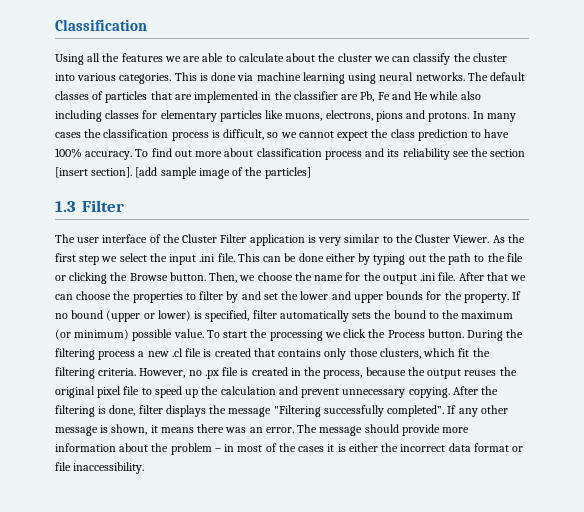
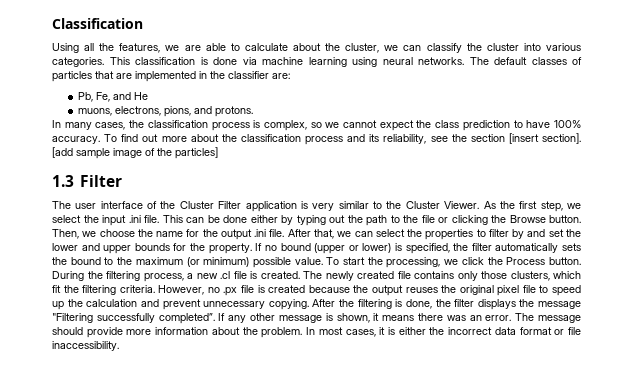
[121,53,163,62] features -> [119,43,161,53] features,
[337,53,372,62] cluster -> [345,43,380,53] cluster,
(197, 76) none -> [135,57,195,65] classification
[341,91,390,102] are Pb, Fe -> [272,73,290,79] [77,92,110,102] are: // Pb, Fe,
[429,91,481,100] [55,110,284,122] while also including classes for elementary particles like -> (148, 96) //
[375,111,403,122] pions -> [163,106,191,117] pions,
(470, 117) none -> (253, 111) //
[55,132,81,138] cases -> [95,122,126,130] cases,
[223,129,265,140] difficult, -> [263,120,307,131] complex,
(254, 152) none -> [221,134,237,142] the
[402,148,450,160] reliability -> [383,134,427,144] reliability,
[79,255,100,265] step -> [540,201,563,212] step,
[486,272,527,281] [55,291,112,300] that we can choose -> [314,229,405,239] that, we can select
(250, 316) none -> [453,243,469,251] the
[269,330,323,341] processing -> [386,257,441,268] processing,
[98,351,136,360] process -> [143,273,184,282] process,
[214,348,275,357] created that -> [260,271,411,281] created. The newly created file
[290,367,363,379] in the process, -> (306, 289) none
(136, 410) none -> [435,299,451,307] the
[170,443,325,455] problem – in most of the cases -> [261,327,376,338] problem. In most cases,

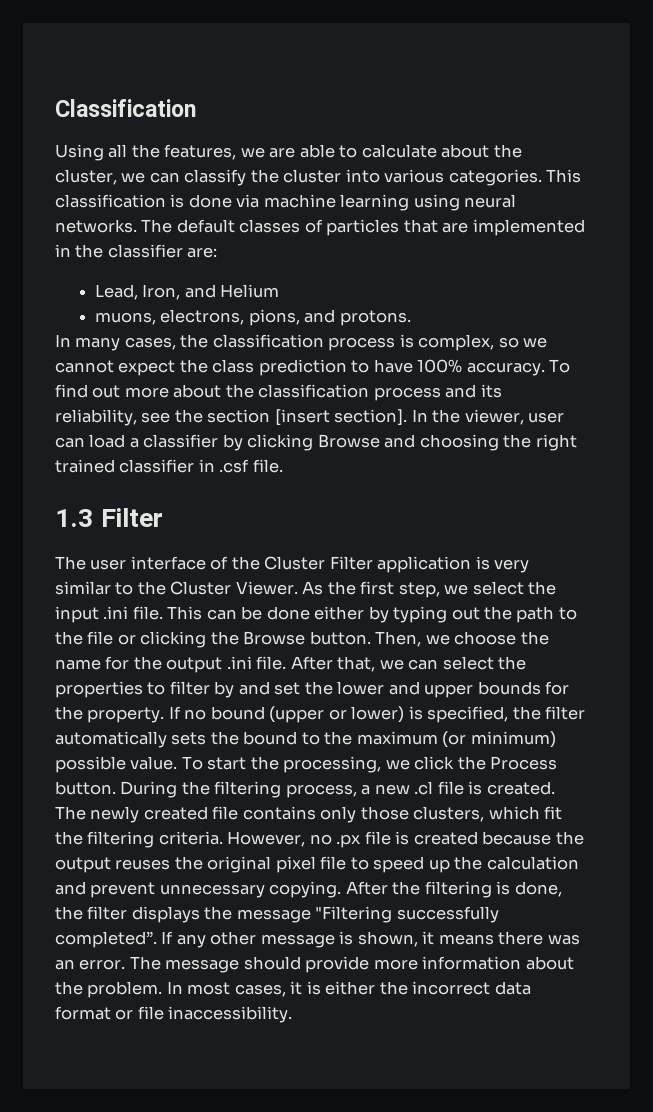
[77,92,148,102] Pb, Fe, and He -> [94,284,280,300] Lead, Iron, and Helium
[52,147,218,159] [add sample image of the particles] -> [411,409,565,425] [55,434,577,451] [55,459,283,473] In the viewer, user can load a classifier by clicking Browse and choosing the right trained classifier in .csf file.

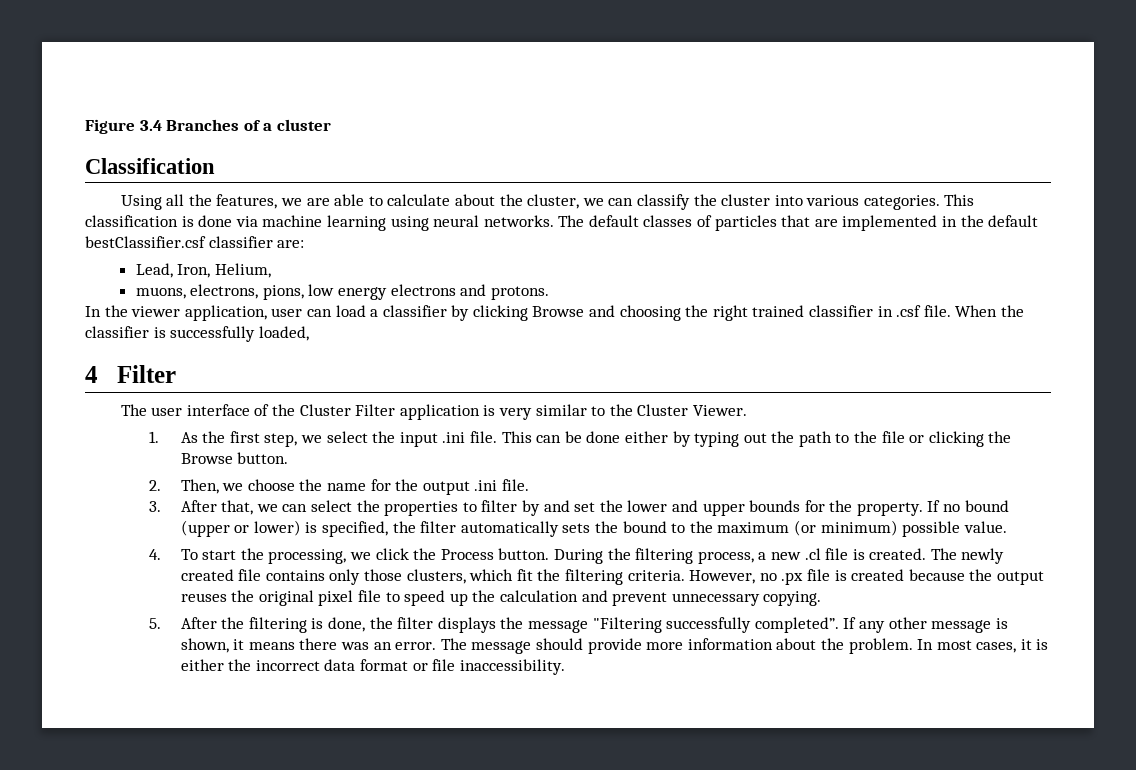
(55, 108) none -> [85,119,331,134] Figure 3.4 Branches of a cluster //
(104, 251) none -> [988,215,1039,227] [85,236,206,248] default bestClassifier.csf
[184,284,280,298] and Helium -> [214,263,271,278] Helium,
(300, 317) none -> [308,284,456,300] low energy electrons
[75,334,548,351] [55,359,571,376] [55,384,502,401] [55,409,524,426] many cases, the classification process is complex, so we cannot expect the class prediction to have 100% accuracy. To find out more about the classification process and its reliability, see the section [insert section]. In the viewer, -> [104,305,267,321] the viewer application,
[55,509,93,527] // 1.3 -> [955,305,1024,317] [85,326,309,342] [85,366,98,383] When the classifier is successfully loaded, // 4
(298, 588) none -> [148,431,159,443] // 1.
(371, 638) none -> [148,480,161,491] // 2.
(287, 663) none -> [148,501,161,512] // 3.
(178, 763) none -> [148,549,161,560] // 4.
(342, 889) none -> [148,618,161,629] // 5.

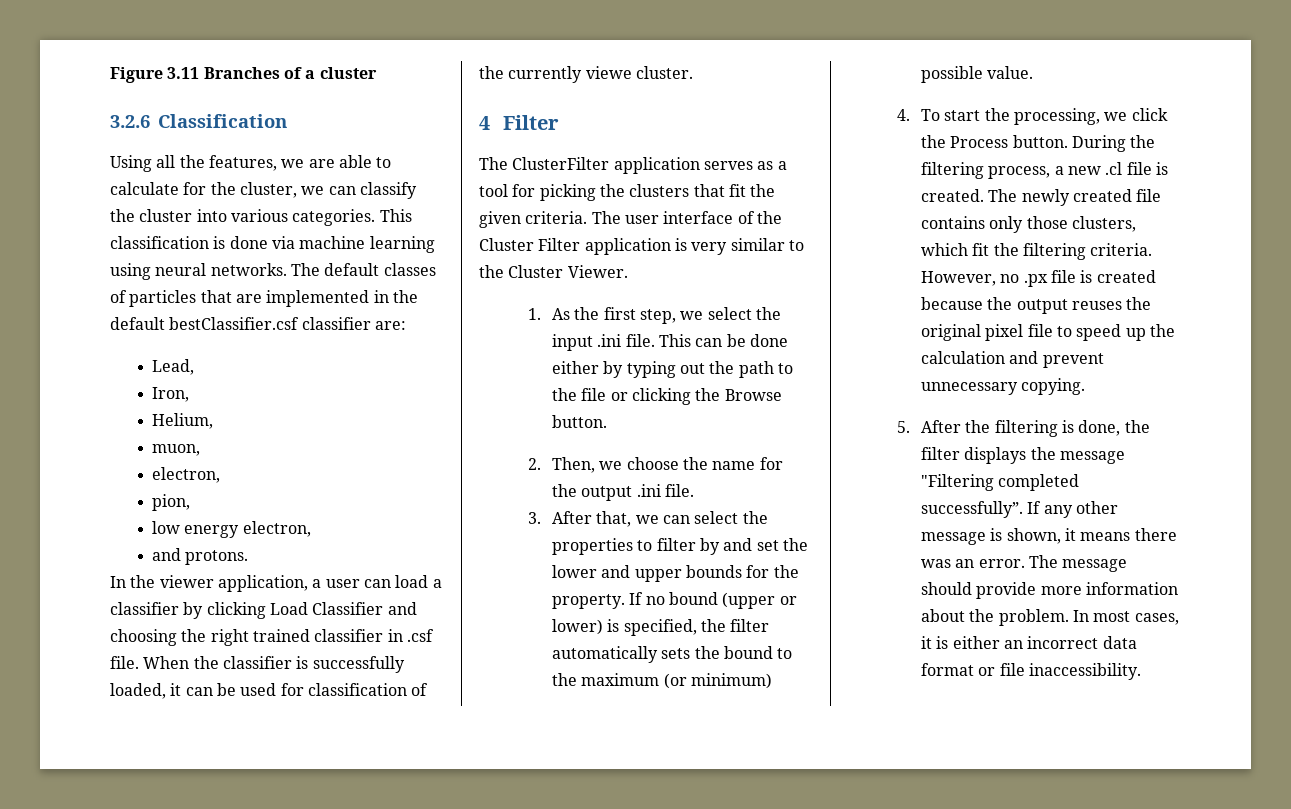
[139,120,162,131] 3.4 -> [167,67,200,79] 3.11
(331, 125) none -> [110,115,150,128] 3.2.6
[454,194,495,206] about -> [183,182,207,195] for
(173, 270) none -> (194, 367) //
(211, 271) none -> (189, 394) //
[135,284,304,300] muons, electrons, pions, -> [151,444,200,456] [151,467,220,483] [151,494,190,511] muon, // electron, // pion, //
[390,284,456,296] electrons -> [242,521,311,537] electron, //
(267, 313) none -> [312,579,322,588] a
[532,306,585,317] Browse -> [269,602,384,615] Load Classifier
[85,365,176,383] // 4 Filter // -> [170,683,429,696] [479,66,693,83] [479,115,560,130] [479,157,787,174] [479,184,776,201] [479,211,588,228] it can be used for classification of the currently viewe cluster. // 4 Filter // The ClusterFilter application serves as a tool for picking the clusters that fit the given criteria.
[666,617,839,633] successfully completed”. -> [998,474,1080,491] [921,501,1024,518] completed successfully”.
[228,659,252,671] the -> [1004,640,1024,649] an

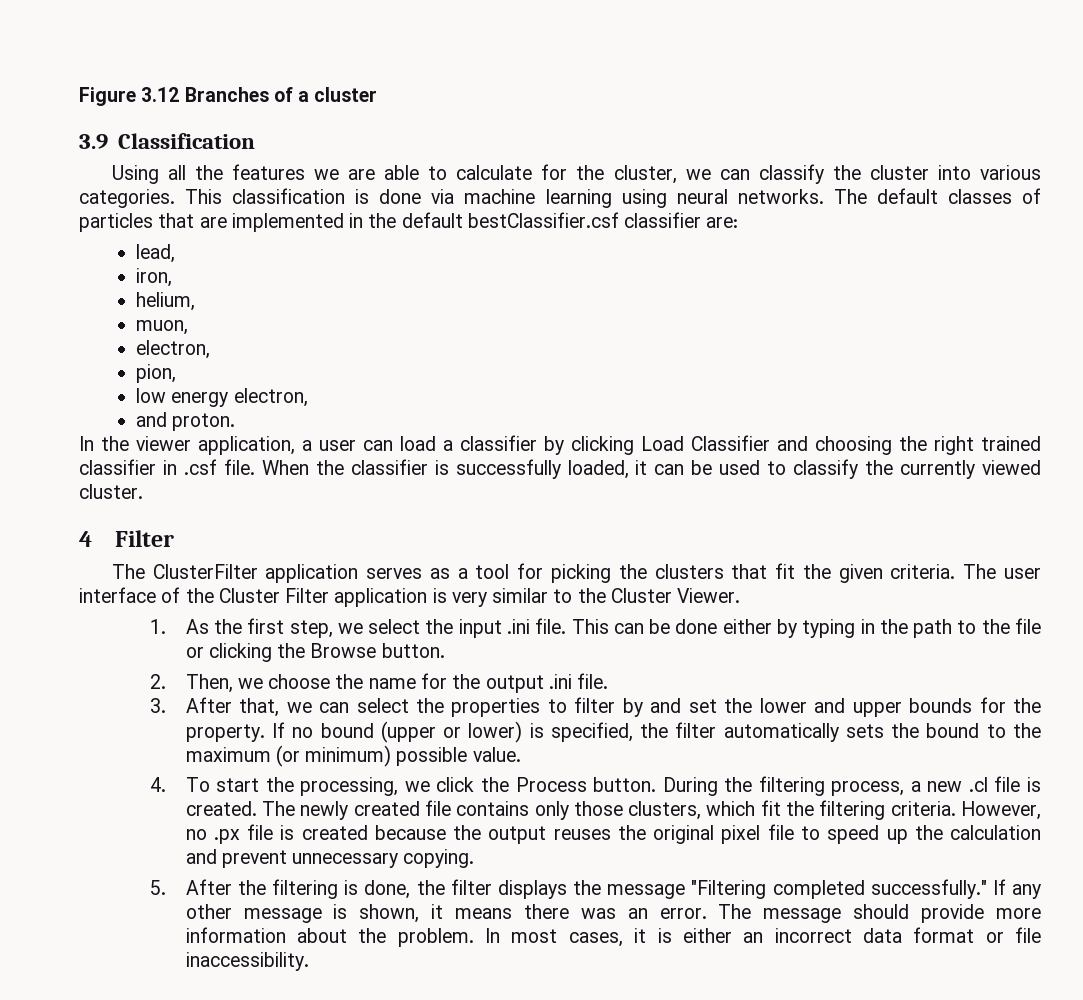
[167,67,200,79] 3.11 -> [141,87,180,102] 3.12
[110,115,150,128] 3.2.6 -> [79,134,108,149] 3.9
[208,155,277,171] features, -> [231,164,305,180] features
[151,359,194,375] [151,387,189,402] [151,413,213,429] Lead, // Iron, // Helium, -> [136,244,176,263] [136,268,173,287] [136,292,196,311] lead, // iron, // helium,
[185,550,249,565] protons. -> [172,413,236,431] proton.
[280,683,429,696] for classification of -> [767,459,859,479] to classify
[585,66,632,79] viewe -> [982,460,1042,475] viewed
[680,363,706,374] out -> [860,619,875,634] in
[921,501,1024,518] successfully”. -> [870,879,987,899] successfully."

